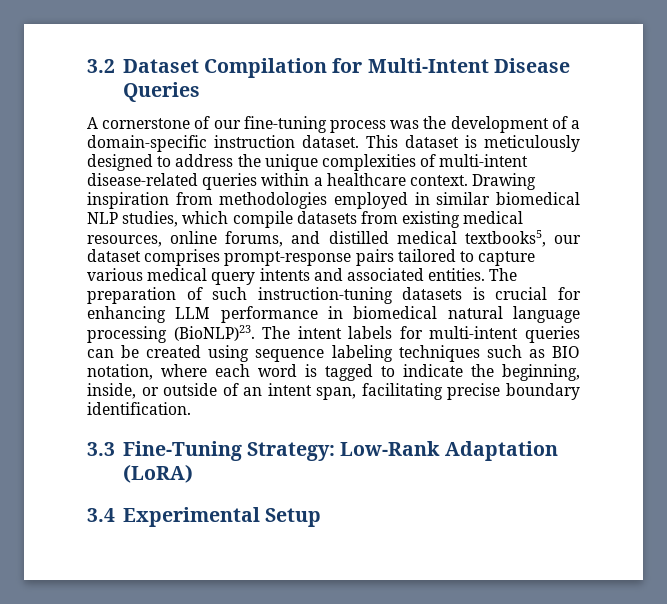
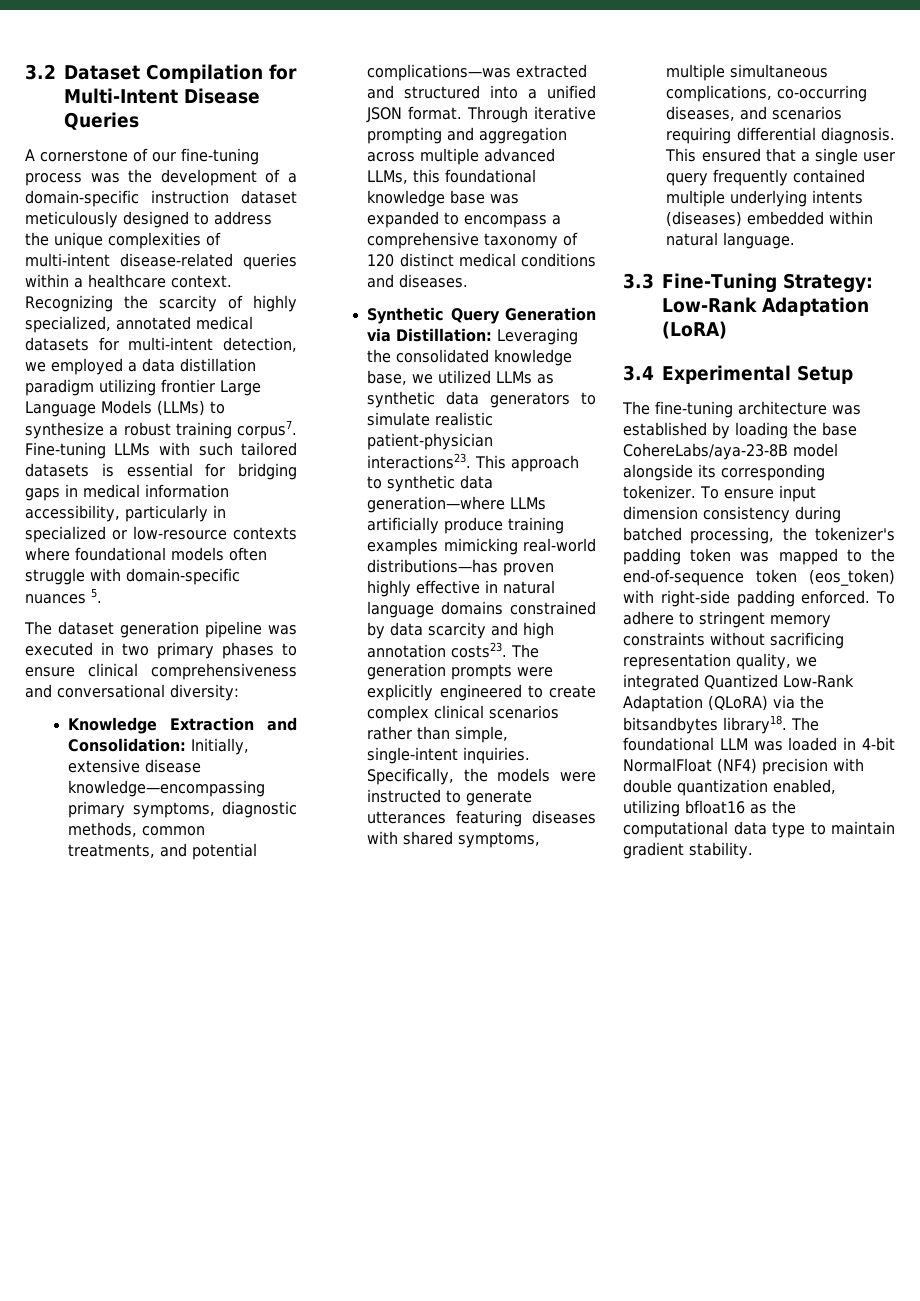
[302,135,477,148] dataset. This dataset is -> [241,190,297,204] dataset
[472,173,537,190] [87,192,580,209] [87,211,524,228] [87,230,581,247] [87,249,536,266] [87,268,518,285] [87,287,581,304] [87,306,580,323] [87,325,580,343] [87,345,580,362] [87,364,580,381] [87,383,580,400] [87,402,191,415] Drawing inspiration from methodologies employed in similar biomedical NLP studies, which compile datasets from existing medical resources, online forums, and distilled medical textbooks5, our dataset comprises prompt-response pairs tailored to capture various medical query intents and associated entities. The preparation of such instruction-tuning datasets is crucial for enhancing LLM performance in biomedical natural language processing (BioNLP)23. The intent labels for multi-intent queries can be created using sequence labeling techniques such as BIO notation, where each word is tagged to indicate the beginning, inside, or outside of an intent span, facilitating precise boundary identification. -> [25,295,297,312] [25,316,253,333] [25,337,297,352] [25,358,256,375] [25,379,261,396] [25,400,225,417] [25,420,297,439] [25,442,297,459] [25,463,297,480] [25,484,229,501] [25,505,226,522] [25,526,297,543] [25,547,267,561] [25,568,240,585] [25,588,102,604] [24,621,297,638] [25,642,297,659] [25,663,297,680] [25,684,239,701] [68,717,297,734] [68,738,250,755] [68,759,202,773] [68,780,266,797] [68,801,297,818] [68,822,206,837] [68,843,258,860] [367,64,588,81] [367,85,596,99] [366,106,596,123] [367,127,568,144] [367,148,556,165] [367,169,537,184] [367,190,520,207] [367,211,562,228] [367,232,579,249] [367,253,596,267] [367,274,469,288] [367,307,596,324] [367,328,579,345] [367,349,573,366] [367,370,555,385] [367,391,596,408] [367,412,494,426] [367,433,494,450] [367,453,580,472] [367,475,494,492] [367,496,547,513] [367,517,565,534] [367,538,596,555] [367,559,555,576] [367,580,556,597] [367,601,596,618] [367,622,555,639] [367,642,540,658] [367,663,554,680] [367,684,596,701] [367,705,560,722] [367,726,509,743] [367,747,531,764] [367,768,596,785] [367,789,533,806] [367,810,596,827] [367,831,541,848] [666,64,829,81] [666,85,868,102] [666,106,843,121] [666,127,895,144] [665,148,895,165] [666,169,866,186] [666,190,864,207] [666,211,874,227] [666,232,796,249] Recognizing the scarcity of highly specialized, annotated medical datasets for multi-intent detection, we employed a data distillation paradigm utilizing frontier Large Language Models (LLMs) to synthesize a robust training corpus7. Fine-tuning LLMs with such tailored datasets is essential for bridging gaps in medical information accessibility, particularly in specialized or low-resource contexts where foundational models often struggle with domain-specific nuances 5. // The dataset generation pipeline was executed in two primary phases to ensure clinical comprehensiveness and conversational diversity: // Knowledge Extraction and Consolidation: Initially, extensive disease knowledge—encompassing primary symptoms, diagnostic methods, common treatments, and potential complications—was extracted and structured into a unified JSON format. Through iterative prompting and aggregation across multiple advanced LLMs, this foundational knowledge base was expanded to encompass a comprehensive taxonomy of 120 distinct medical conditions and diseases. // Synthetic Query Generation via Distillation: Leveraging the consolidated knowledge base, we utilized LLMs as synthetic data generators to simulate realistic patient-physician interactions23. This approach to synthetic data generation—where LLMs artificially produce training examples mimicking real-world distributions—has proven highly effective in natural language domains constrained by data scarcity and high annotation costs23. The generation prompts were explicitly engineered to create complex clinical scenarios rather than simple, single-intent inquiries. Specifically, the models were instructed to generate utterances featuring diseases with shared symptoms, multiple simultaneous complications, co-occurring diseases, and scenarios requiring differential diagnosis. This ensured that a single user query frequently contained multiple underlying intents (diseases) embedded within natural language.
(322, 517) none -> [622,401,861,418] [623,422,857,439] [623,443,838,460] [623,464,825,481] [623,485,816,502] [623,506,841,523] [623,527,895,544] [623,548,895,565] [623,569,895,586] [623,590,896,607] [623,611,831,628] [623,632,844,649] [623,653,817,670] [623,674,854,691] [623,695,824,712] [623,715,819,734] [623,737,895,751] [623,758,864,775] [623,779,836,796] [623,800,796,817] [623,821,895,838] [623,842,753,859] // The fine-tuning architecture was established by loading the base CohereLabs/aya-23-8B model alongside its corresponding tokenizer. To ensure input dimension consistency during batched processing, the tokenizer's padding token was mapped to the end-of-sequence token (eos_token) with right-side padding enforced. To adhere to stringent memory constraints without sacrificing representation quality, we integrated Quantized Low-Rank Adaptation (QLoRA) via the bitsandbytes library18. The foundational LLM was loaded in 4-bit NormalFloat (NF4) precision with double quantization enabled, utilizing bfloat16 as the computational data type to maintain gradient stability.

